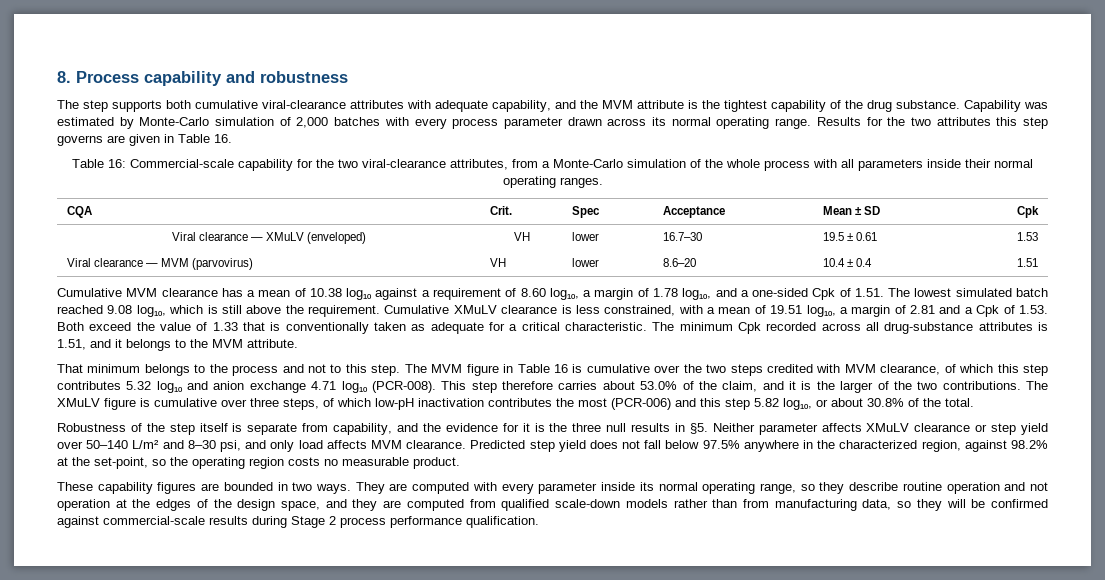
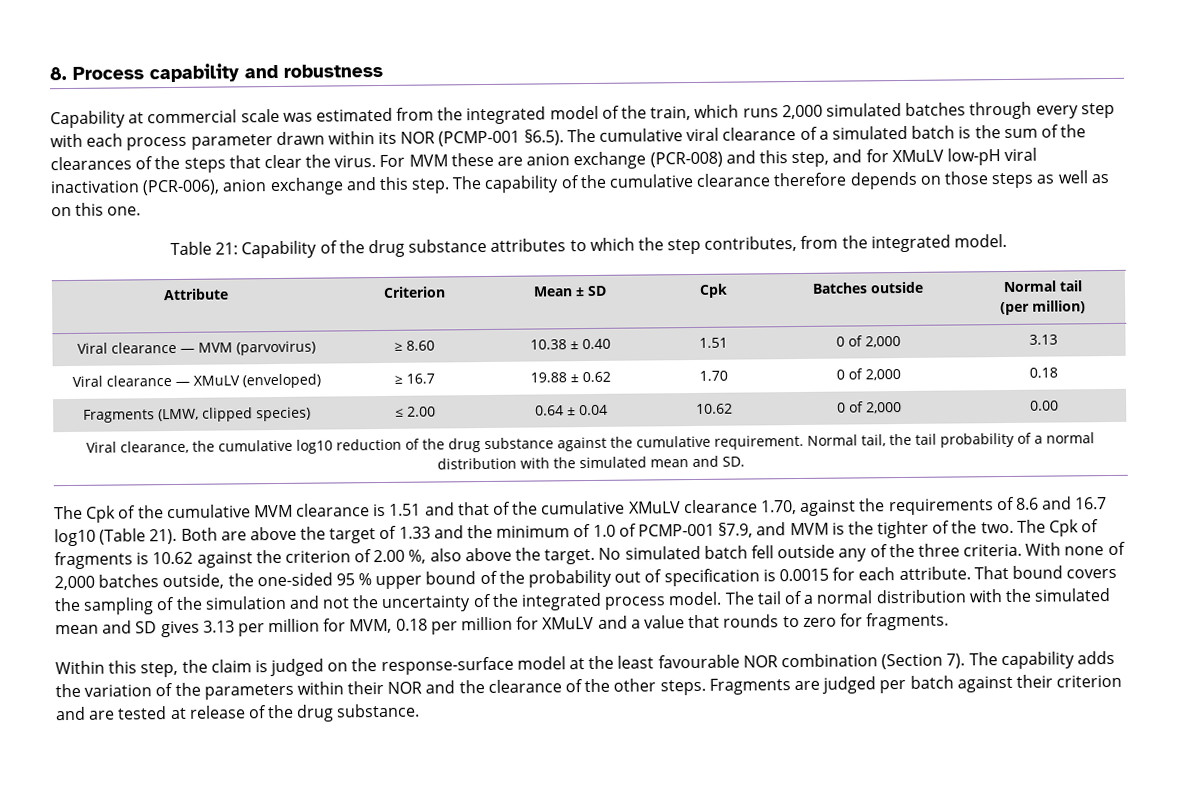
[57,100,1048,112] [57,117,1048,129] [57,134,232,146] [72,159,1033,171] [502,176,603,188] [66,206,92,218] [489,206,512,215] [571,206,600,218] [662,206,725,218] [822,206,880,215] [1017,206,1040,218] The step supports both cumulative viral-clearance attributes with adequate capability, and the MVM attribute is the tightest capability of the drug substance. Capability was estimated by Monte-Carlo simulation of 2,000 batches with every process parameter drawn across its normal operating range. Results for the two attributes this step governs are given in Table 16. // Table 16: Commercial-scale capability for the two viral-clearance attributes, from a Monte-Carlo simulation of the whole process with all parameters inside their normal operating ranges. // CQA | Crit. | Spec | Acceptance | Mean ± SD | Cpk -> [50,101,1115,129] [50,124,1087,151] [50,147,1038,173] [50,170,1109,196] [51,202,142,217] [170,233,1007,259] [162,288,229,301] [382,286,446,298] [532,285,607,297] [698,283,728,298] [812,281,924,294] [1002,280,1083,293] [1000,300,1086,316] [76,340,316,356] [394,340,435,351] [529,338,611,350] [699,337,728,348] [836,335,901,348] [1028,334,1058,345] Capability at commercial scale was estimated from the integrated model of the train, which runs 2,000 simulated batches through every step with each process parameter drawn within its NOR (PCMP-001 §6.5). The cumulative viral clearance of a simulated batch is the sum of the clearances of the steps that clear the virus. For MVM these are anion exchange (PCR-008) and this step, and for XMuLV low-pH viral inactivation (PCR-006), anion exchange and this step. The capability of the cumulative clearance therefore depends on those steps as well as on this one. // Table 21: Capability of the drug substance attributes to which the step contributes, from the integrated model. // Attribute | Criterion | Mean ± SD | Cpk | Batches outside | Normal tail // (per million) // Viral clearance — MVM (parvovirus) | ≥ 8.60 | 10.38 ± 0.40 | 1.51 | 0 of 2,000 | 3.13
[513,232,530,241] [571,232,599,241] [662,232,702,241] [822,232,877,241] [1017,232,1039,241] [66,258,253,270] [489,258,506,267] [571,258,599,267] [662,258,696,267] [822,258,872,267] [1017,258,1039,267] [57,288,1048,300] [57,305,1048,317] [57,322,1049,334] [57,339,298,351] [57,364,1048,376] [57,381,1048,393] [57,398,974,410] [57,423,1048,435] [57,440,1049,452] [57,457,460,469] [57,482,1049,494] [57,499,1049,511] [57,516,539,528] VH | lower | 16.7–30 | 19.5 ± 0.61 | 1.53 // Viral clearance — MVM (parvovirus) | VH | lower | 8.6–20 | 10.4 ± 0.4 | 1.51 // Cumulative MVM clearance has a mean of 10.38 log₁₀ against a requirement of 8.60 log₁₀, a margin of 1.78 log₁₀, and a one-sided Cpk of 1.51. The lowest simulated batch reached 9.08 log₁₀, which is still above the requirement. Cumulative XMuLV clearance is less constrained, with a mean of 19.51 log₁₀, a margin of 2.81 and a Cpk of 1.53. Both exceed the value of 1.33 that is conventionally taken as adequate for a critical characteristic. The minimum Cpk recorded across all drug-substance attributes is 1.51, and it belongs to the MVM attribute. // That minimum belongs to the process and not to this step. The MVM figure in Table 16 is cumulative over the two steps credited with MVM clearance, of which this step contributes 5.32 log₁₀ and anion exchange 4.71 log₁₀ (PCR-008). This step therefore carries about 53.0% of the claim, and it is the larger of the two contributions. The XMuLV figure is cumulative over three steps, of which low-pH inactivation contributes the most (PCR-006) and this step 5.82 log₁₀, or about 30.8% of the total. // Robustness of the step itself is separate from capability, and the evidence for it is the three null results in §5. Neither parameter affects XMuLV clearance or step yield over 50–140 L/m² and 8–30 psi, and only load affects MVM clearance. Predicted step yield does not fall below 97.5% anywhere in the characterized region, against 98.2% at the set-point, so the operating region costs no measurable product. // These capability figures are bounded in two ways. They are computed with every parameter inside its normal operating range, so they describe routine operation and not operation at the edges of the design space, and they are computed from qualified scale-down models rather than from manufacturing data, so they will be confirmed against commercial-scale results during Stage 2 process performance qualification. -> [394,373,435,384] [529,371,611,383] [699,370,728,381] [836,368,901,381] [1028,367,1058,378] [83,406,311,423] [395,406,436,417] [534,404,608,416] [696,403,733,414] [837,401,902,414] [1029,400,1059,411] [86,432,1095,454] [436,455,745,470] [54,496,1108,523] [54,519,1100,547] [54,541,1126,570] [54,565,1118,591] [54,588,1111,615] [55,612,950,638] [55,650,1115,678] [55,674,1123,700] [55,703,421,722] ≥ 16.7 | 19.88 ± 0.62 | 1.70 | 0 of 2,000 | 0.18 // Fragments (LMW, clipped species) | ≤ 2.00 | 0.64 ± 0.04 | 10.62 | 0 of 2,000 | 0.00 // Viral clearance, the cumulative log10 reduction of the drug substance against the cumulative requirement. Normal tail, the tail probability of a normal distribution with the simulated mean and SD. // The Cpk of the cumulative MVM clearance is 1.51 and that of the cumulative XMuLV clearance 1.70, against the requirements of 8.6 and 16.7 log10 (Table 21). Both are above the target of 1.33 and the minimum of 1.0 of PCMP-001 §7.9, and MVM is the tighter of the two. The Cpk of fragments is 10.62 against the criterion of 2.00 %, also above the target. No simulated batch fell outside any of the three criteria. With none of 2,000 batches outside, the one-sided 95 % upper bound of the probability out of specification is 0.0015 for each attribute. That bound covers the sampling of the simulation and not the uncertainty of the integrated process model. The tail of a normal distribution with the simulated mean and SD gives 3.13 per million for MVM, 0.18 per million for XMuLV and a value that rounds to zero for fragments. // Within this step, the claim is judged on the response-surface model at the least favourable NOR combination (Section 7). The capability adds the variation of the parameters within their NOR and the clearance of the other steps. Fragments are judged per batch against their criterion and are tested at release of the drug substance.

